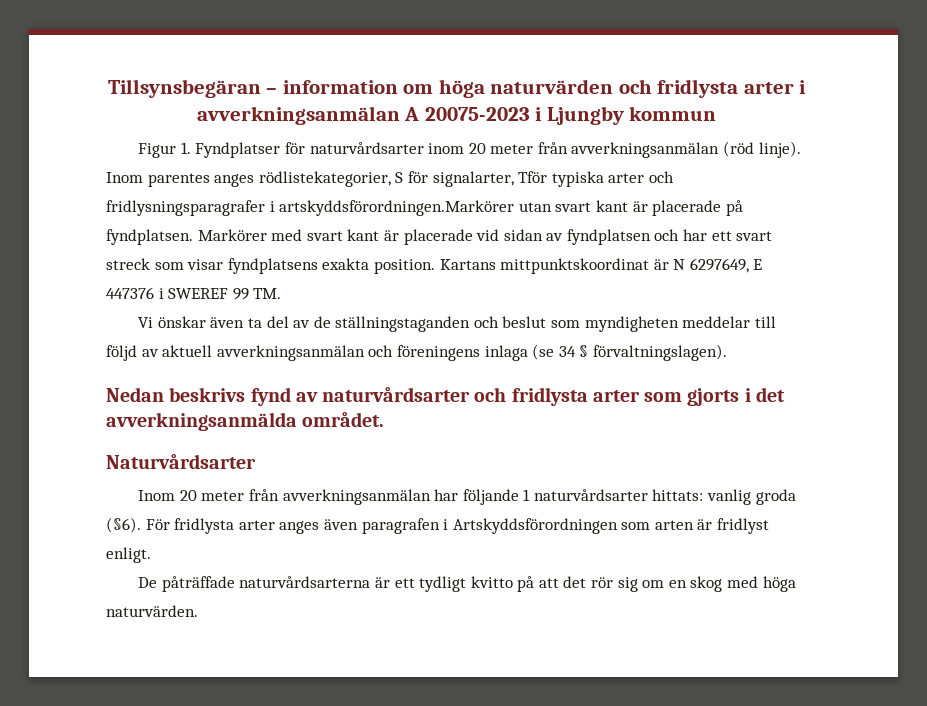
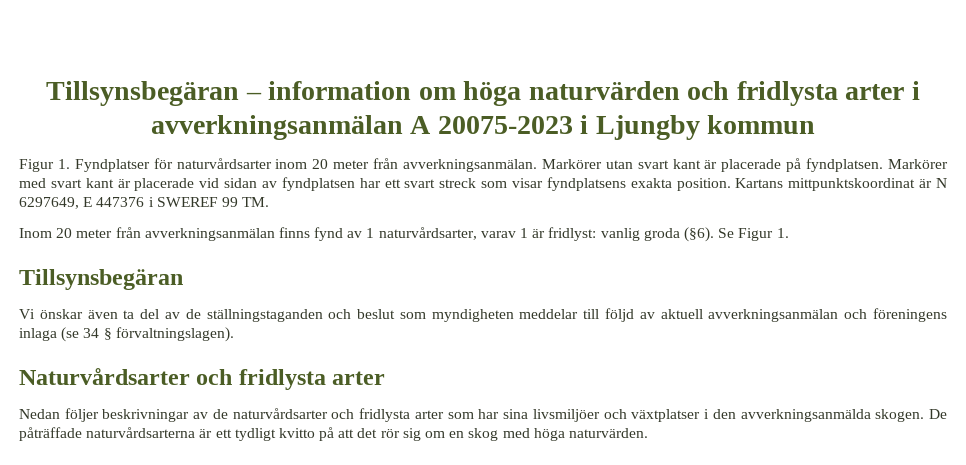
[571,141,801,158] [106,171,674,187] [106,200,515,216] avverkningsanmälan (röd linje). Inom parentes anges rödlistekategorier, S för signalarter, Tför typiska arter och fridlysningsparagrafer i artskyddsförordningen.Markörer -> [403,159,602,172] avverkningsanmälan. Markörer
[654,229,680,241] och -> (355, 184) none
(282, 293) none -> [19,227,789,242] [19,269,183,290] // Inom 20 meter från avverkningsanmälan finns fynd av 1 naturvårdsarter, varav 1 är fridlyst: vanlig groda (§6). Se Figur 1. // Tillsynsbegäran
[106,387,318,406] Nedan beskrivs fynd av -> [19,368,386,390] [19,408,228,422] Naturvårdsarter och fridlysta arter // Nedan följer beskrivningar av de
[687,387,785,406] [106,412,385,431] [106,454,256,469] [138,489,796,505] [106,517,770,534] [106,547,151,563] gjorts i det avverkningsanmälda området. // Naturvårdsarter // Inom 20 meter från avverkningsanmälan har följande 1 naturvårdsarter hittats: vanlig groda (§6). För fridlysta arter anges även paragrafen i Artskyddsförordningen som arten är fridlyst enligt. // -> [478,409,925,422] har sina livsmiljöer och växtplatser i den avverkningsanmälda skogen.

